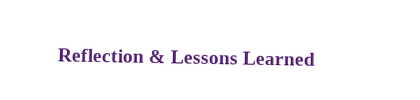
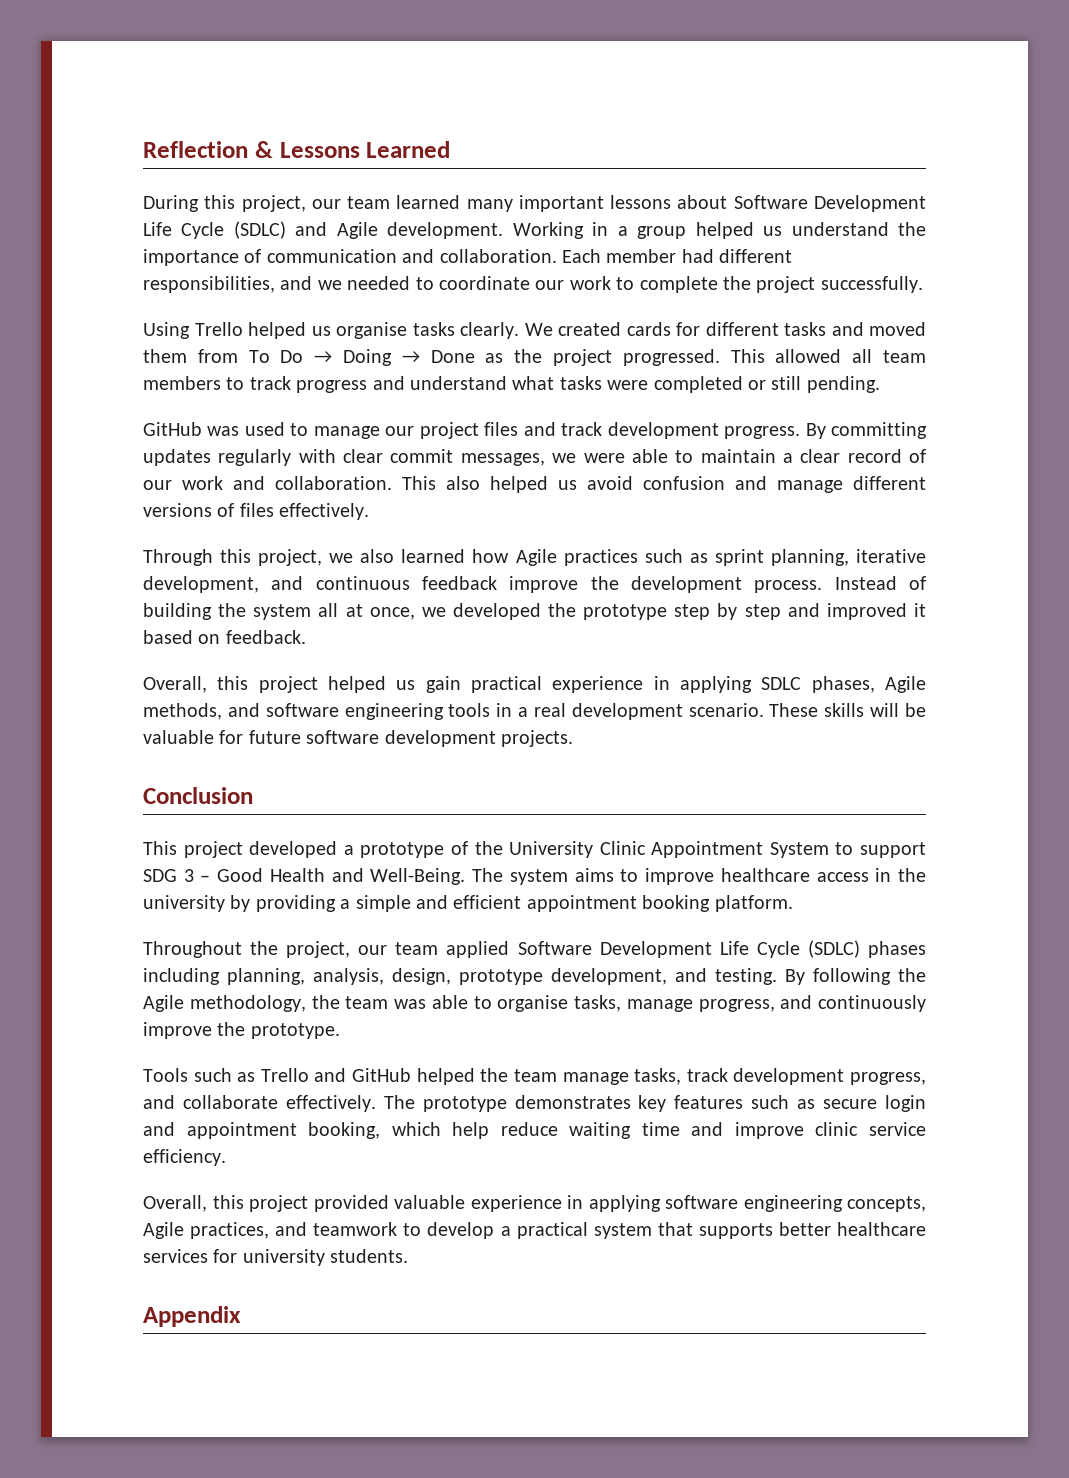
(315, 58) none -> [143,195,926,212] [143,221,926,239] [143,249,793,266] [143,276,923,293] [143,322,926,339] [143,349,926,366] [143,376,880,393] [143,422,927,439] [143,449,927,466] [143,476,926,493] [143,503,370,520] [143,549,927,566] [143,576,927,593] [143,603,926,620] [143,630,306,644] [143,676,926,693] [143,703,926,720] [143,730,573,747] [143,787,253,804] [143,841,926,858] [143,868,927,885] [143,895,793,912] [143,940,927,958] [143,968,926,985] [143,995,926,1012] [143,1022,340,1039] [143,1068,926,1085] [143,1095,926,1112] [143,1122,926,1139] [143,1149,226,1166] [143,1195,926,1212] [143,1222,926,1239] [143,1249,409,1266] [143,1306,241,1327] // During this project, our team learned many important lessons about Software Development Life Cycle (SDLC) and Agile development. Working in a group helped us understand the importance of communication and collaboration. Each member had different responsibilities, and we needed to coordinate our work to complete the project successfully. // Using Trello helped us organise tasks clearly. We created cards for different tasks and moved them from To Do → Doing → Done as the project progressed. This allowed all team members to track progress and understand what tasks were completed or still pending. // GitHub was used to manage our project files and track development progress. By committing updates regularly with clear commit messages, we were able to maintain a clear record of our work and collaboration. This also helped us avoid confusion and manage different versions of files effectively. // Through this project, we also learned how Agile practices such as sprint planning, iterative development, and continuous feedback improve the development process. Instead of building the system all at once, we developed the prototype step by step and improved it based on feedback. // Overall, this project helped us gain practical experience in applying SDLC phases, Agile methods, and software engineering tools in a real development scenario. These skills will be valuable for future software development projects. // Conclusion // This project developed a prototype of the University Clinic Appointment System to support SDG 3 – Good Health and Well-Being. The system aims to improve healthcare access in the university by providing a simple and efficient appointment booking platform. // Throughout the project, our team applied Software Development Life Cycle (SDLC) phases including planning, analysis, design, prototype development, and testing. By following the Agile methodology, the team was able to organise tasks, manage progress, and continuously improve the prototype. // Tools such as Trello and GitHub helped the team manage tasks, track development progress, and collaborate effectively. The prototype demonstrates key features such as secure login and appointment booking, which help reduce waiting time and improve clinic service efficiency. // Overall, this project provided valuable experience in applying software engineering concepts, Agile practices, and teamwork to develop a practical system that supports better healthcare services for university students. // Appendix

